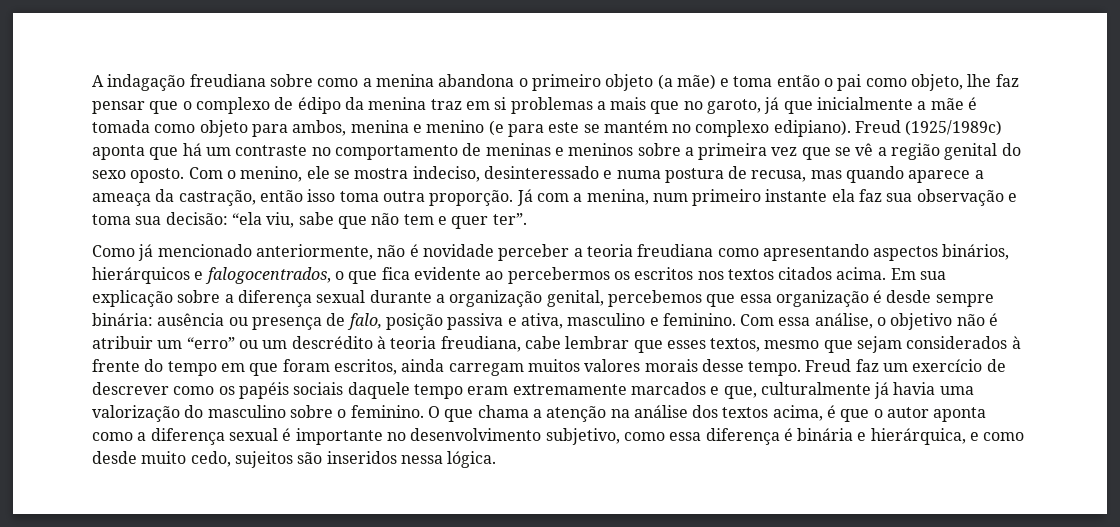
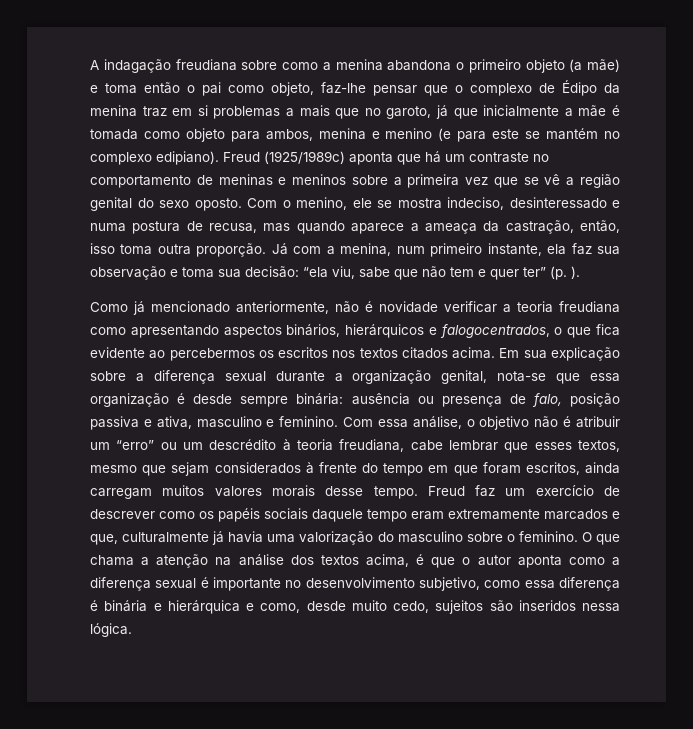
[967,74,1019,87] lhe faz -> [321,82,366,94] faz-lhe
[297,97,341,114] édipo -> [562,80,597,96] Édipo
[259,190,303,202] então -> [580,220,620,233] então,
[765,189,828,202] instante -> [487,243,542,256] instante,
[492,213,527,225] ter”. -> [523,266,580,280] ter” (p. ).
[498,244,570,261] perceber -> [444,301,497,313] verificar
[607,290,702,307] percebemos -> [497,371,547,382] nota-se
[870,428,1025,445] hierárquica, e como -> [167,600,301,614] hierárquica e como,

